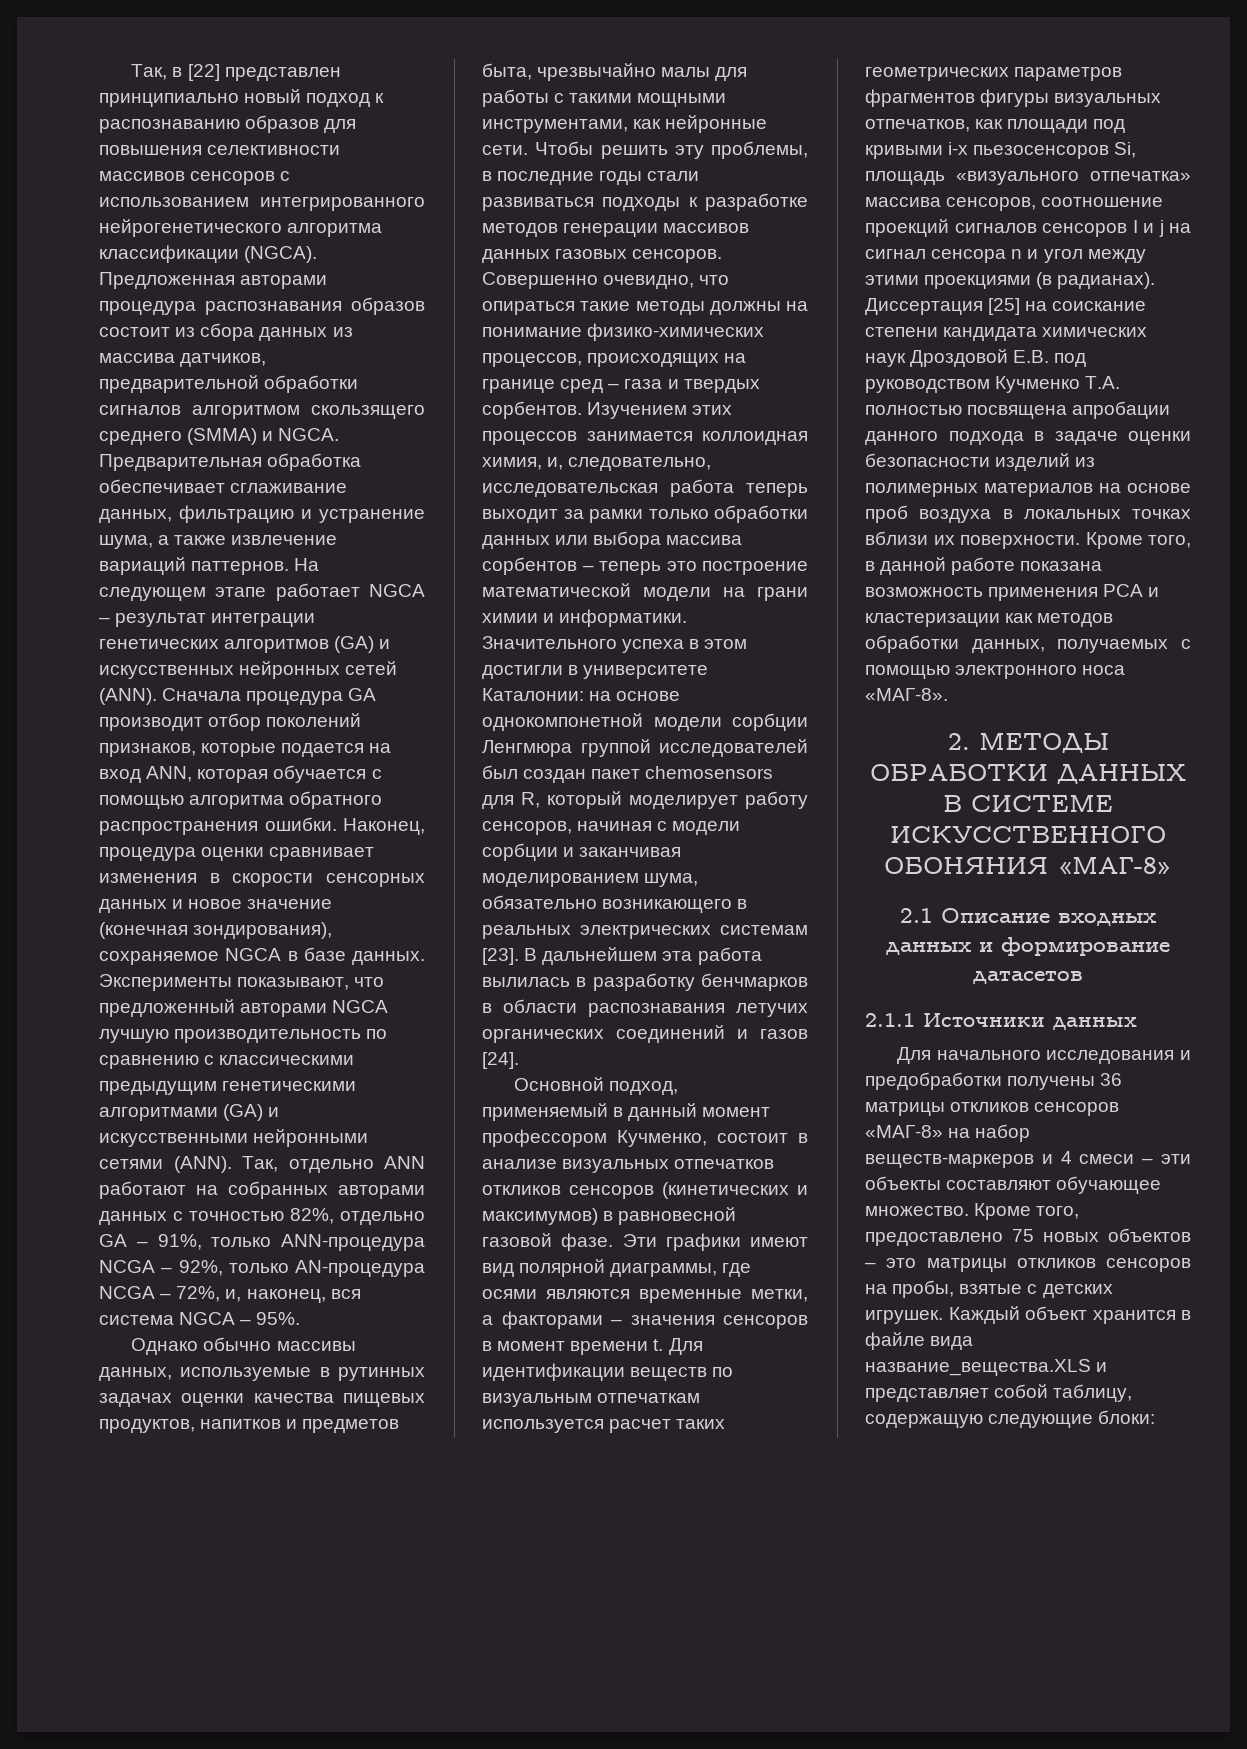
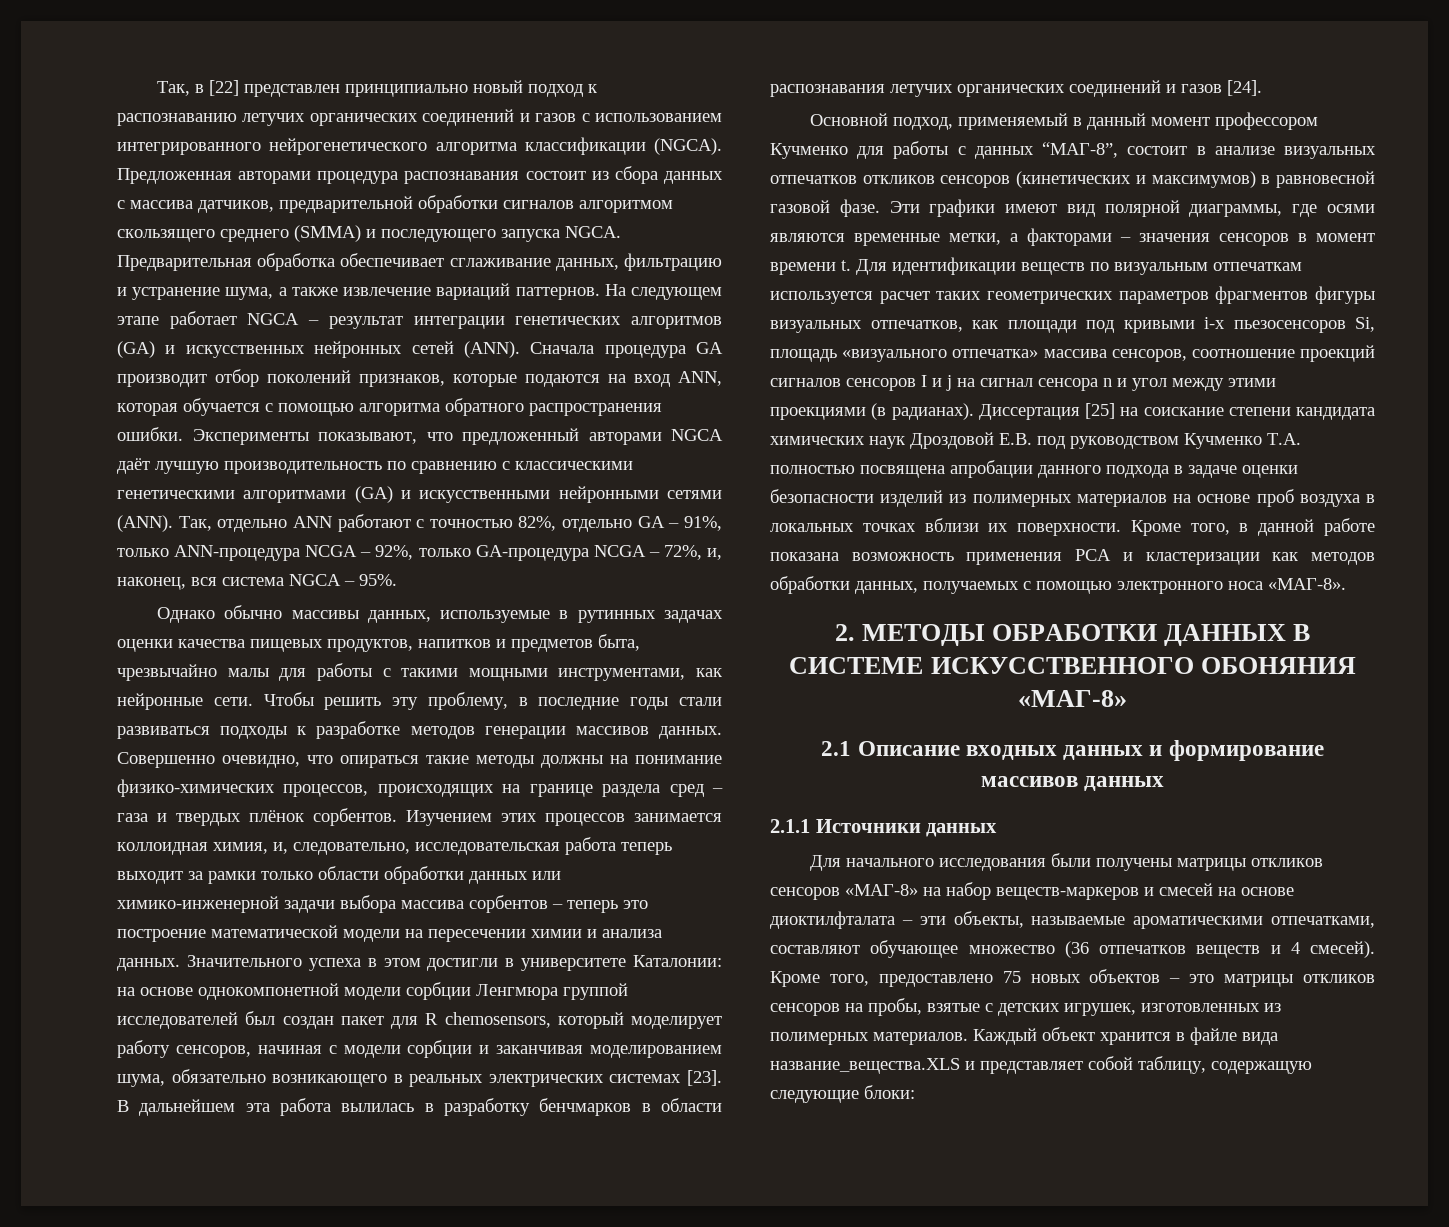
[245,115,357,133] [99,145,341,155] [99,171,276,185] образов для повышения селективности массивов сенсоров -> [242,109,577,126] летучих органических соединений и газов
[351,297,425,315] образов -> (520, 177) none
[332,327,353,337] из -> [117,200,125,209] с
(274, 436) none -> [381,229,560,242] последующего запуска
[281,743,365,757] подается -> [525,374,600,387] подаются
[343,818,425,835] [99,847,375,861] [99,873,425,887] [99,899,333,913] [99,922,333,939] [99,947,425,965] Наконец, процедура оценки сравнивает изменения в скорости сенсорных данных и новое значение (конечная зондирования), сохраняемое NGCA в базе данных. -> (183, 434) none
(389, 1006) none -> [117,458,150,474] даёт
[99,1081,217,1095] предыдущим -> (633, 465) none
[196,1181,425,1199] [99,1211,167,1225] на собранных авторами данных -> (411, 523) none
[295,1260,425,1277] AN-процедура -> [475,545,589,561] GA-процедура
[711,141,808,159] проблемы, -> [427,692,508,710] проблему,
[482,249,723,263] данных газовых сенсоров. -> [659,726,722,739] данных.
(555, 386) none -> [602,784,661,797] раздела
(760, 386) none -> [249,810,304,822] плёнок
(709, 514) none -> [318,866,379,880] области
(589, 540) none -> [117,896,335,913] химико-инженерной задачи
[757,587,808,601] грани -> [428,929,526,942] пересечении
[559,609,688,627] информатики. -> [602,929,662,938] [117,958,180,971] анализа данных.
[645,766,774,779] [482,792,540,809] chemosensors для R, -> [391,1012,551,1029] для R chemosensors,
[720,925,808,935] системам -> [609,1074,682,1083] системах
[617,1130,707,1147] Кучменко, -> [770,141,1119,159] Кучменко для работы с данных “МАГ-8”,
[973,971,1083,984] датасетов -> [980,776,1165,791] массивов данных
[1180,1050,1191,1060] [865,1072,1123,1090] и предобработки получены 36 -> [1051,853,1173,871] были получены
[1060,1151,1191,1164] [865,1176,1162,1194] [865,1206,969,1216] 4 смеси – эти объекты составляют обучающее множество. -> [1159,883,1294,896] [770,911,1375,929] [770,940,1375,958] смесей на основе диоктилфталата – эти объекты, называемые ароматическими отпечатками, составляют обучающее множество (36 отпечатков веществ и 4 смесей).
[865,1310,943,1324] игрушек. -> [1064,1003,1281,1016] [770,1032,968,1045] игрушек, изготовленных из полимерных материалов.

